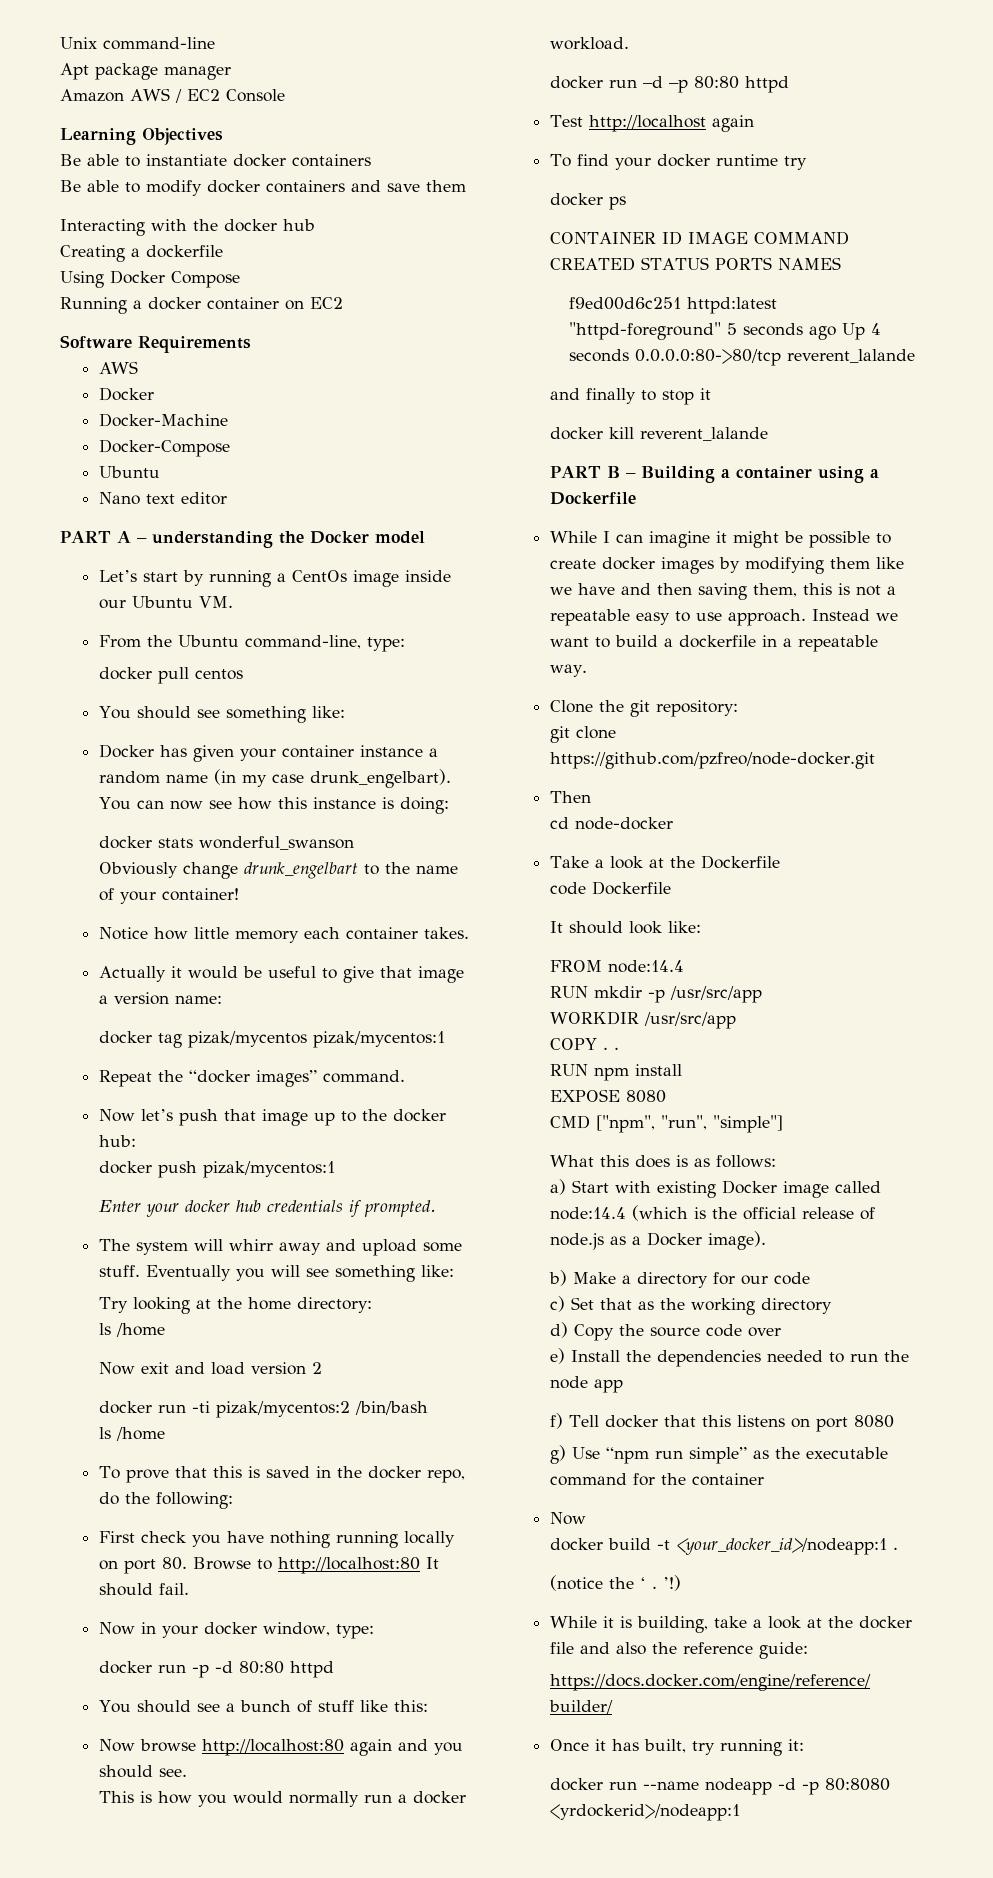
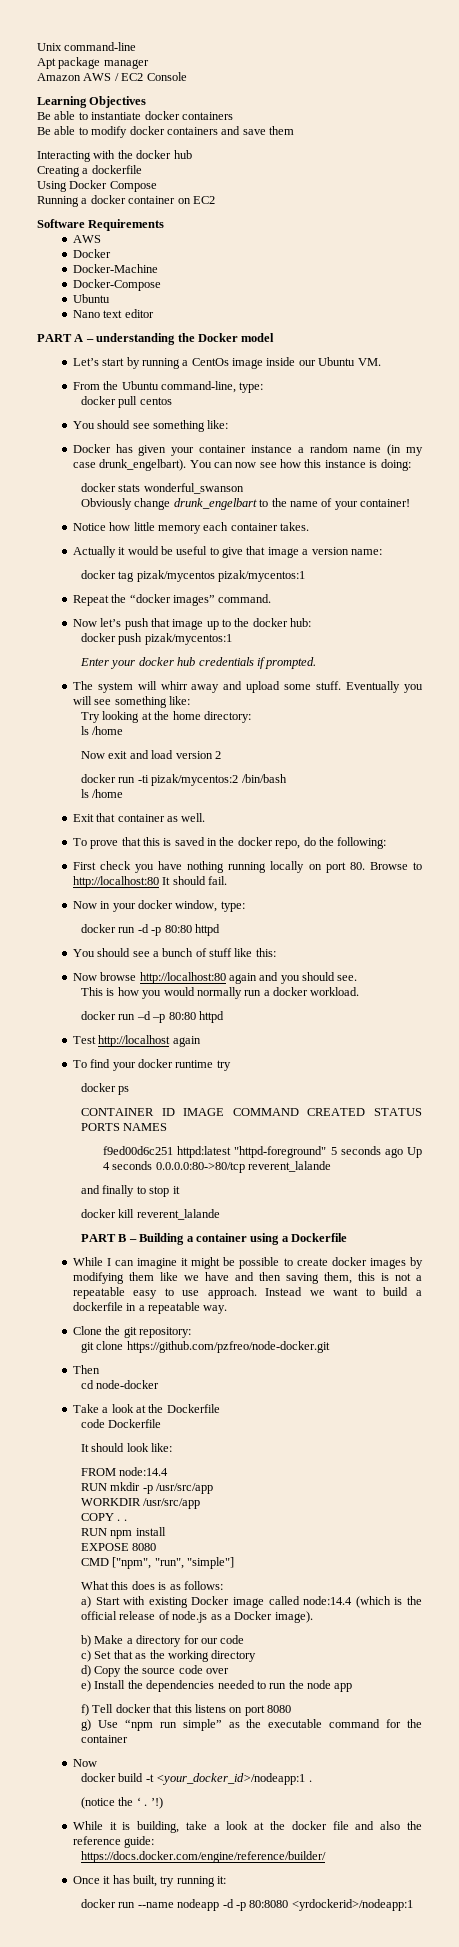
(165, 1434) none -> [72,813,206,822] // Exit that container as well.
[191,1661,233,1678] -p -d -> [137,924,162,936] -d -p

